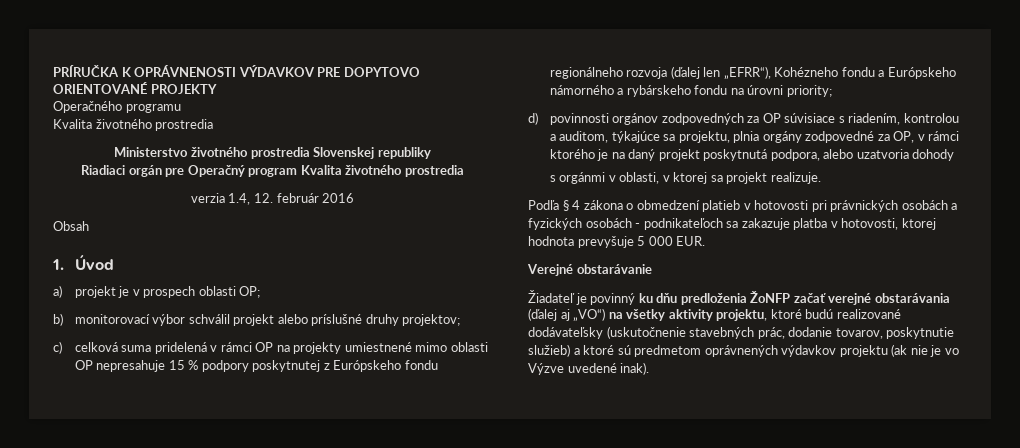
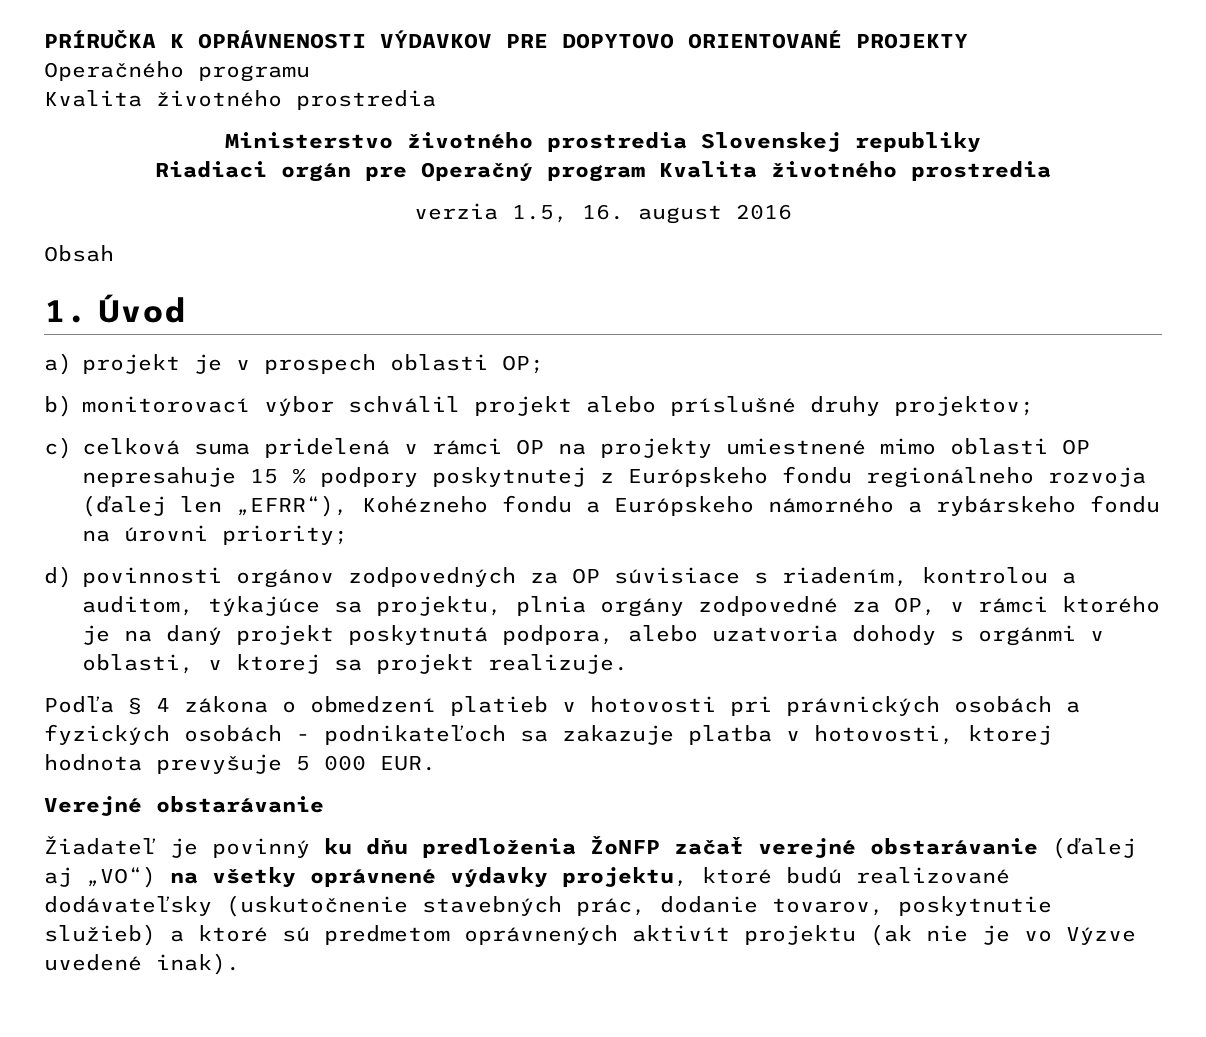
[228,193,319,205] 1.4, 12. február -> [512,204,722,224] 1.5, 16. august
(955, 155) // -> (936, 635) none
[874,293,950,303] obstarávania -> [870,838,1038,855] obstarávanie
[668,309,713,321] aktivity -> [310,867,548,888] oprávnené výdavky
[781,345,837,357] výdavkov -> [632,925,730,942] aktivít

